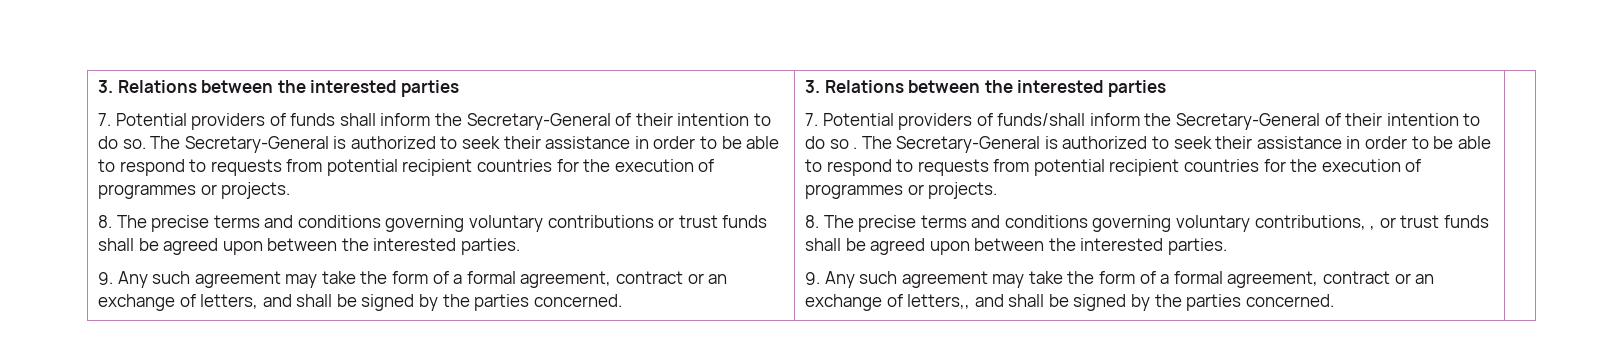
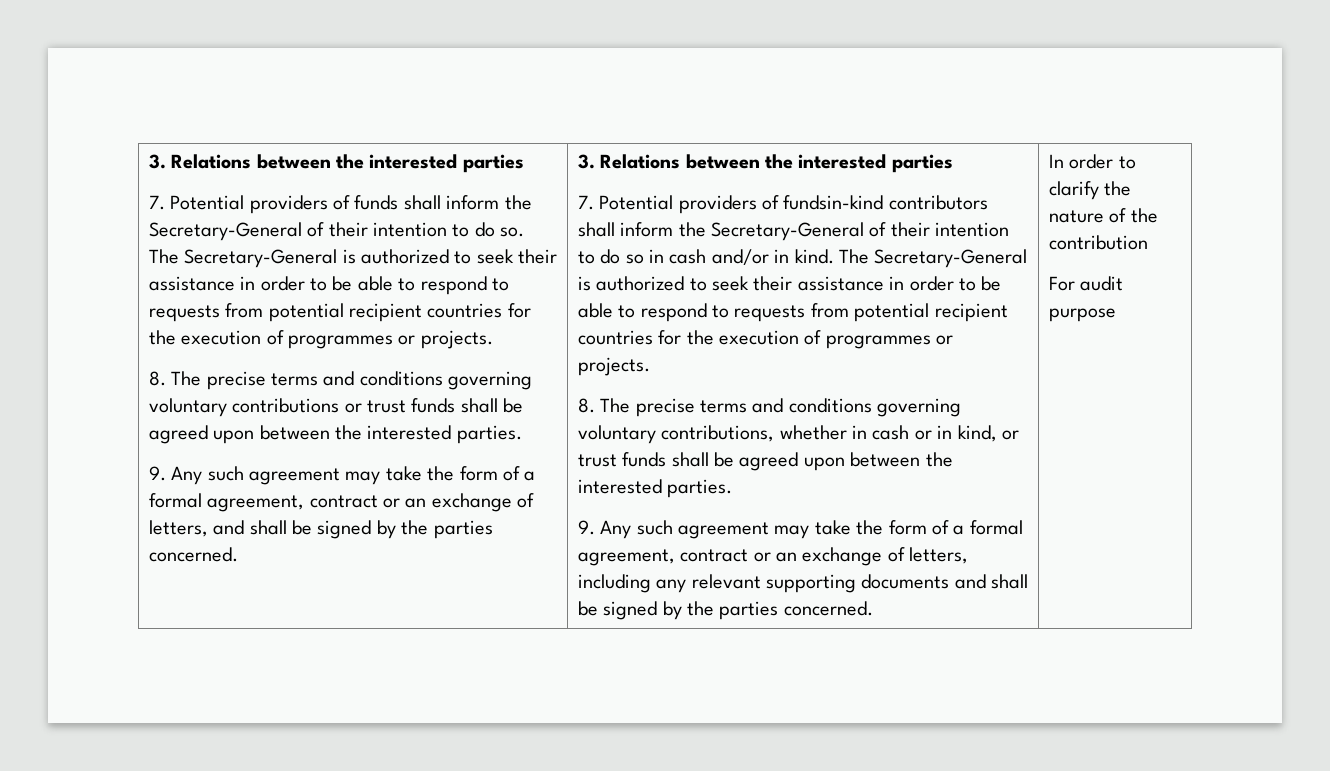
[997,113,1086,126] funds/shall -> [783,195,988,210] [577,222,615,237] fundsin-kind contributors shall
[853,147,858,149] . -> [648,249,834,265] in cash and/or in kind.
[1370,226,1376,230] , -> [779,425,997,442] whether in cash or in kind,
[907,294,1334,311] letters,, and shall be signed by the parties concerned. | -> [909,547,969,564] [577,574,1029,593] [577,601,873,620] [1048,154,1136,169] [1048,181,1132,200] [1048,208,1158,223] [1048,235,1148,250] [1048,276,1124,291] [1048,308,1116,322] letters, including any relevant supporting documents and shall be signed by the parties concerned. | In order to clarify the nature of the contribution // For audit purpose

